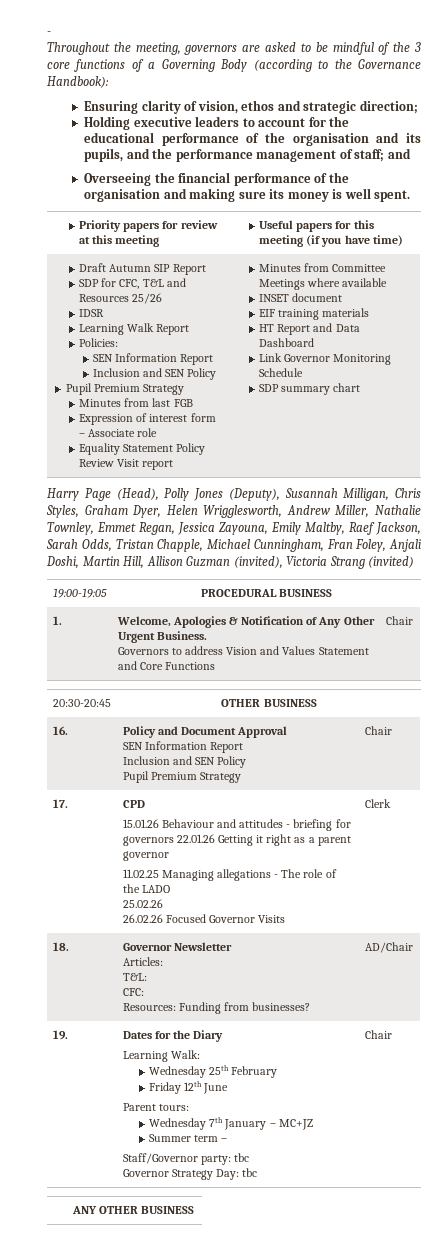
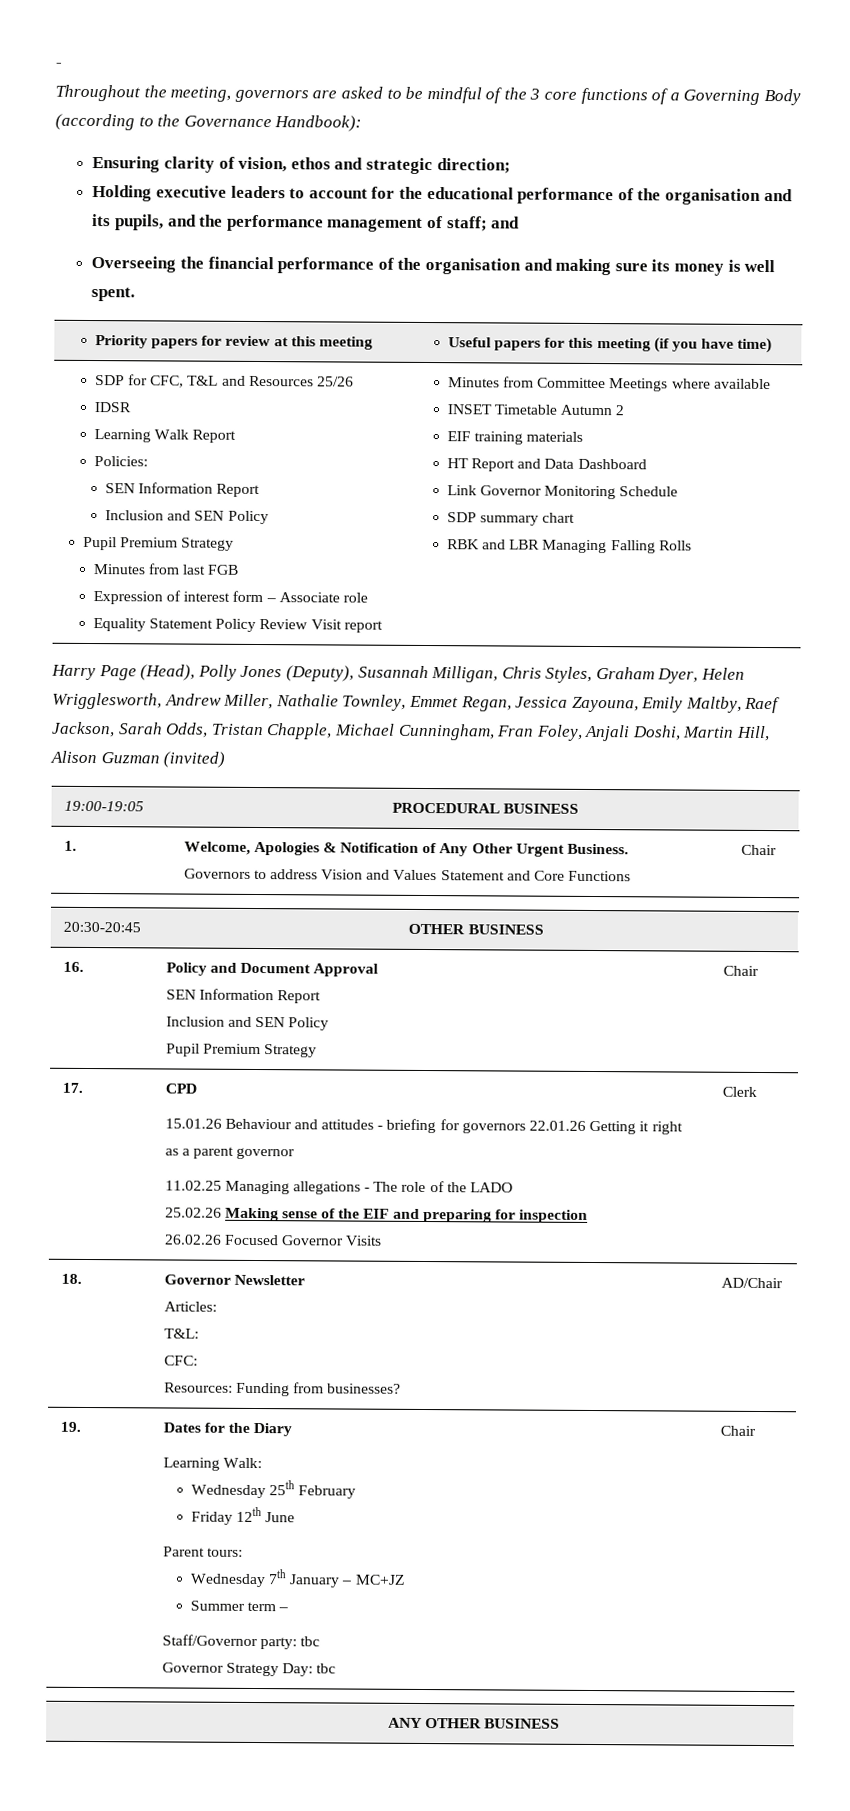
[79,263,206,275] Draft Autumn SIP Report // -> (773, 345) none
[292,293,343,302] document -> [493,404,625,416] Timetable Autumn 2
(361, 387) none -> [446,539,692,554] // RBK and LBR Managing Falling Rolls
[146,556,365,569] Allison Guzman (invited), Victoria Strang -> [50,750,160,764] Alison Guzman
(163, 903) none -> [224,1207,589,1223] Making sense of the EIF and preparing for inspection

